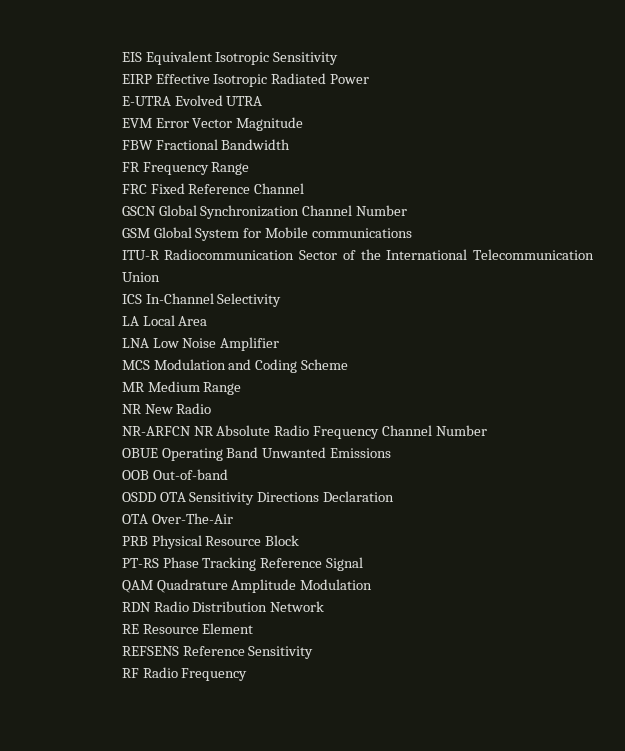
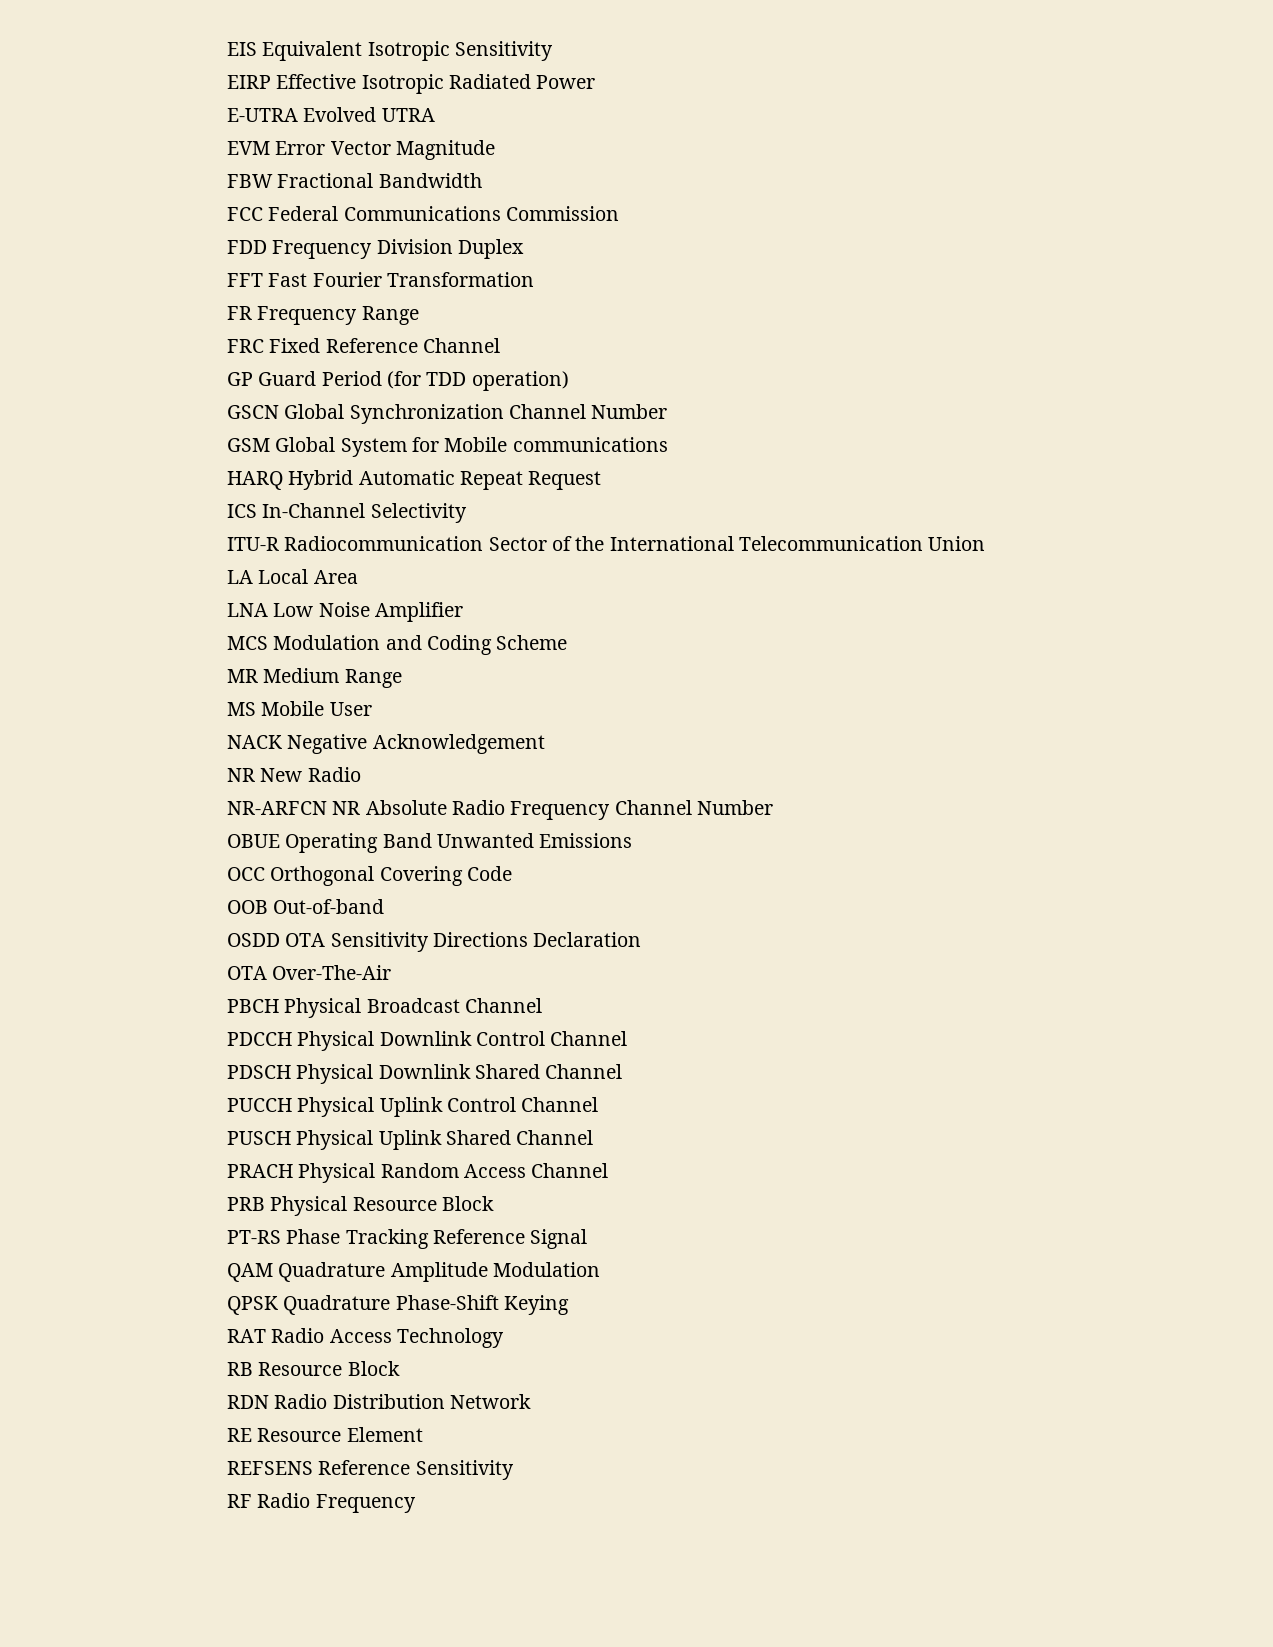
(291, 144) none -> [227,206,619,221] [227,239,524,259] [227,272,534,287] // FCC Federal Communications Commission // FDD Frequency Division Duplex // FFT Fast Fourier Transformation
(305, 188) none -> [227,371,569,391] // GP Guard Period (for TDD operation)
(413, 233) none -> [227,470,602,490] [227,503,467,523] // HARQ Hybrid Automatic Repeat Request // ICS In-Channel Selectivity
[121,293,282,307] // ICS In-Channel Selectivity -> (986, 543) none
(242, 388) none -> [227,701,372,716] [227,734,545,754] // MS Mobile User // NACK Negative Acknowledgement
(392, 453) none -> [227,866,512,886] // OCC Orthogonal Covering Code
(233, 518) none -> [227,998,542,1018] [227,1031,628,1051] [227,1064,623,1084] [227,1097,599,1117] [227,1130,594,1150] [227,1163,609,1183] // PBCH Physical Broadcast Channel // PDCCH Physical Downlink Control Channel // PDSCH Physical Downlink Shared Channel // PUCCH Physical Uplink Control Channel // PUSCH Physical Uplink Shared Channel // PRACH Physical Random Access Channel
(373, 584) none -> [227,1295,569,1315] [227,1328,504,1348] [227,1361,400,1376] // QPSK Quadrature Phase-Shift Keying // RAT Radio Access Technology // RB Resource Block

